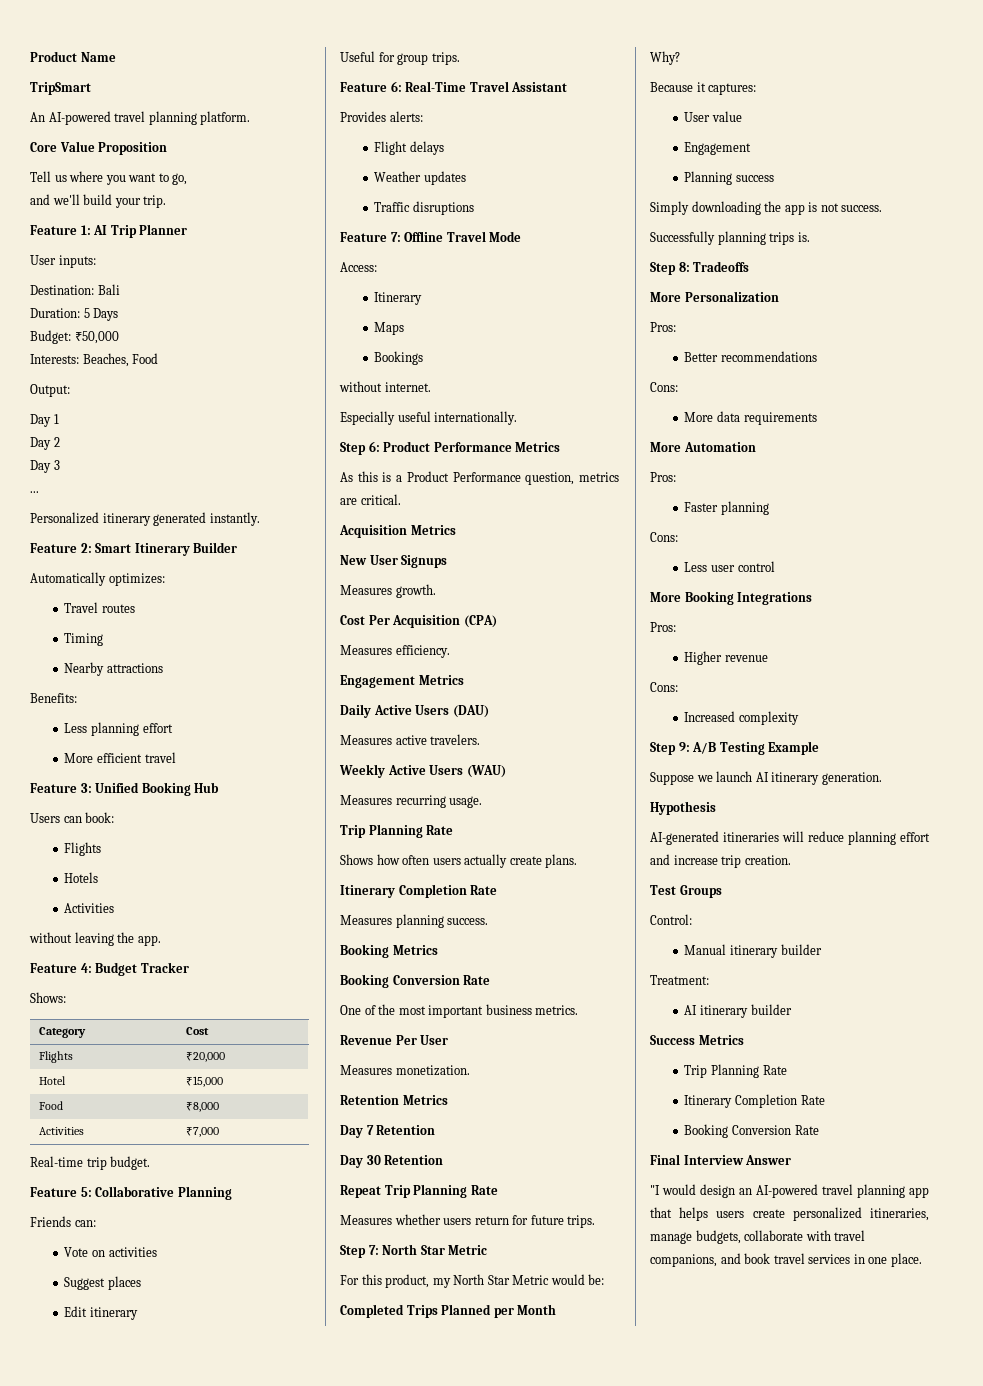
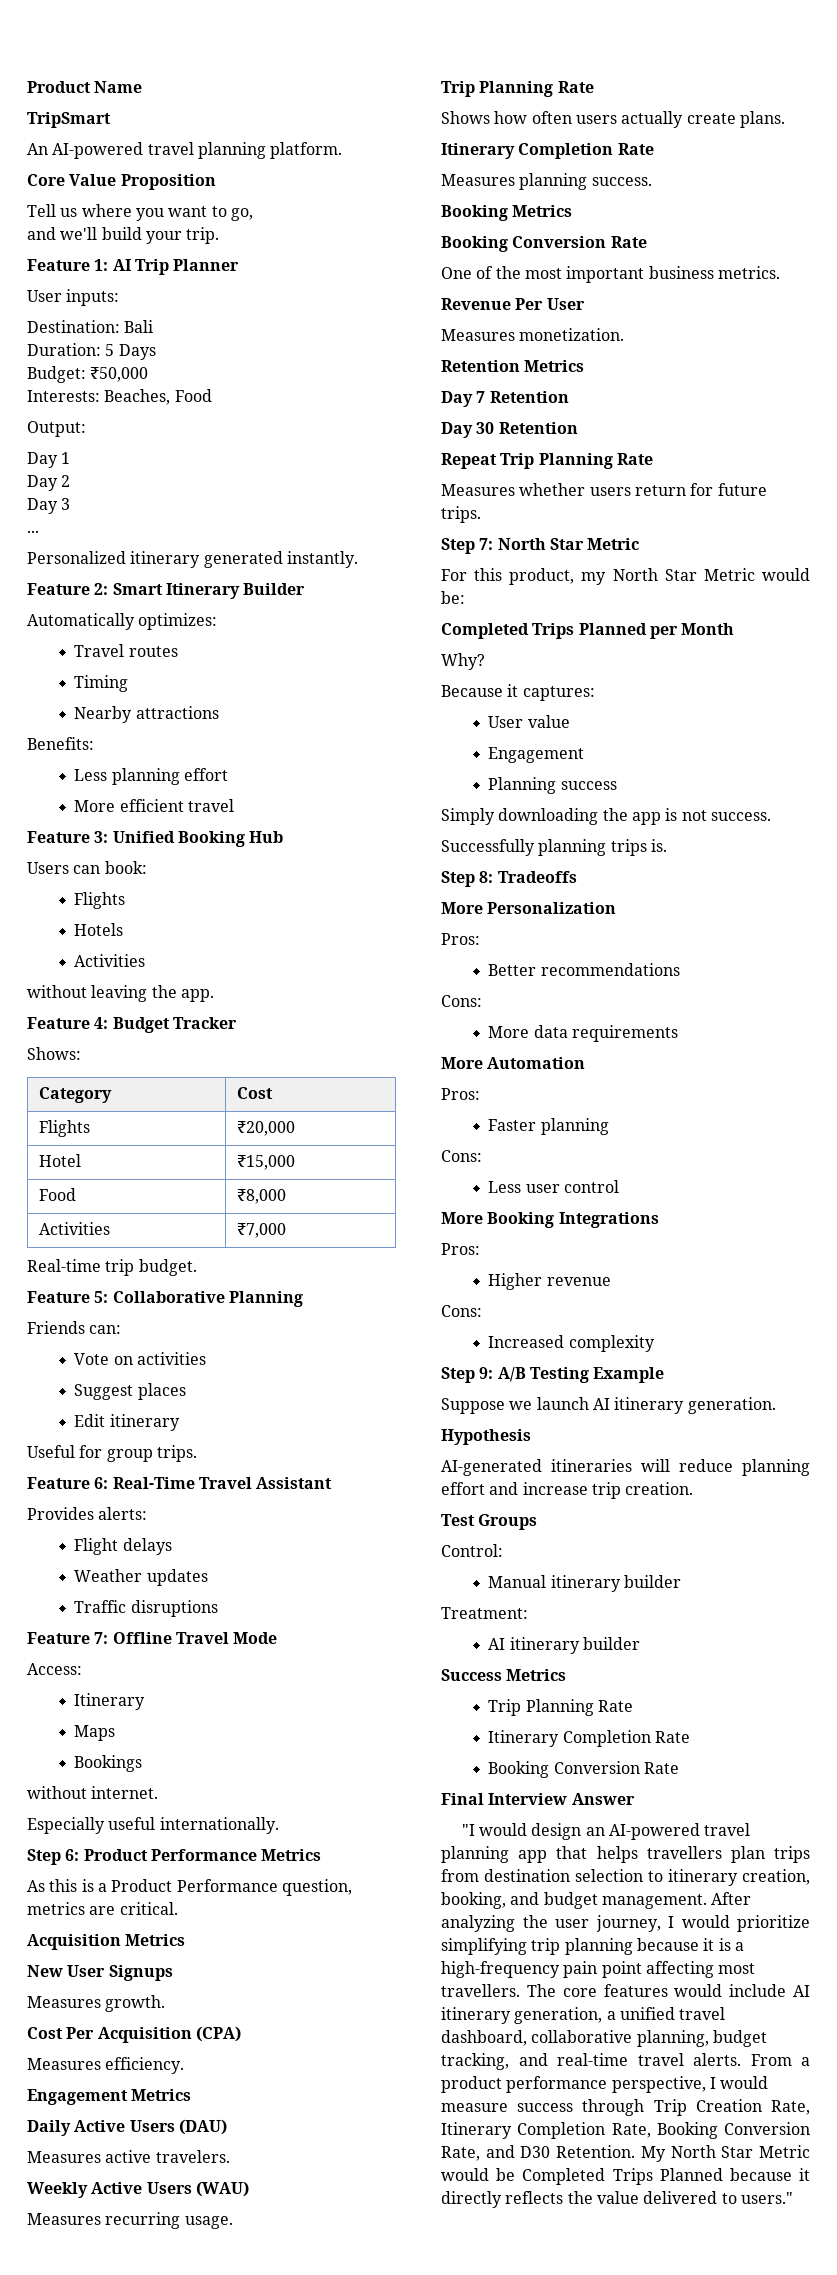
[716,1207,929,1221] [650,1230,866,1244] [650,1253,922,1267] users create personalized itineraries, manage budgets, collaborate with travel companions, and book travel services in one place. -> [646,1846,810,1863] [441,1869,810,1886] [441,1892,752,1909] [441,1915,810,1932] [441,1938,744,1955] [441,1961,756,1978] [441,1984,810,1997] [441,2007,726,2024] [441,2030,767,2047] [441,2053,810,2070] [441,2076,769,2093] [441,2099,810,2116] [441,2122,810,2139] [441,2145,810,2162] [441,2168,811,2185] [441,2191,793,2208] travellers plan trips from destination selection to itinerary creation, booking, and budget management. After analyzing the user journey, I would prioritize simplifying trip planning because it is a high-frequency pain point affecting most travellers. The core features would include AI itinerary generation, a unified travel dashboard, collaborative planning, budget tracking, and real-time travel alerts. From a product performance perspective, I would measure success through Trip Creation Rate, Itinerary Completion Rate, Booking Conversion Rate, and D30 Retention. My North Star Metric would be Completed Trips Planned because it directly reflects the value delivered to users."

